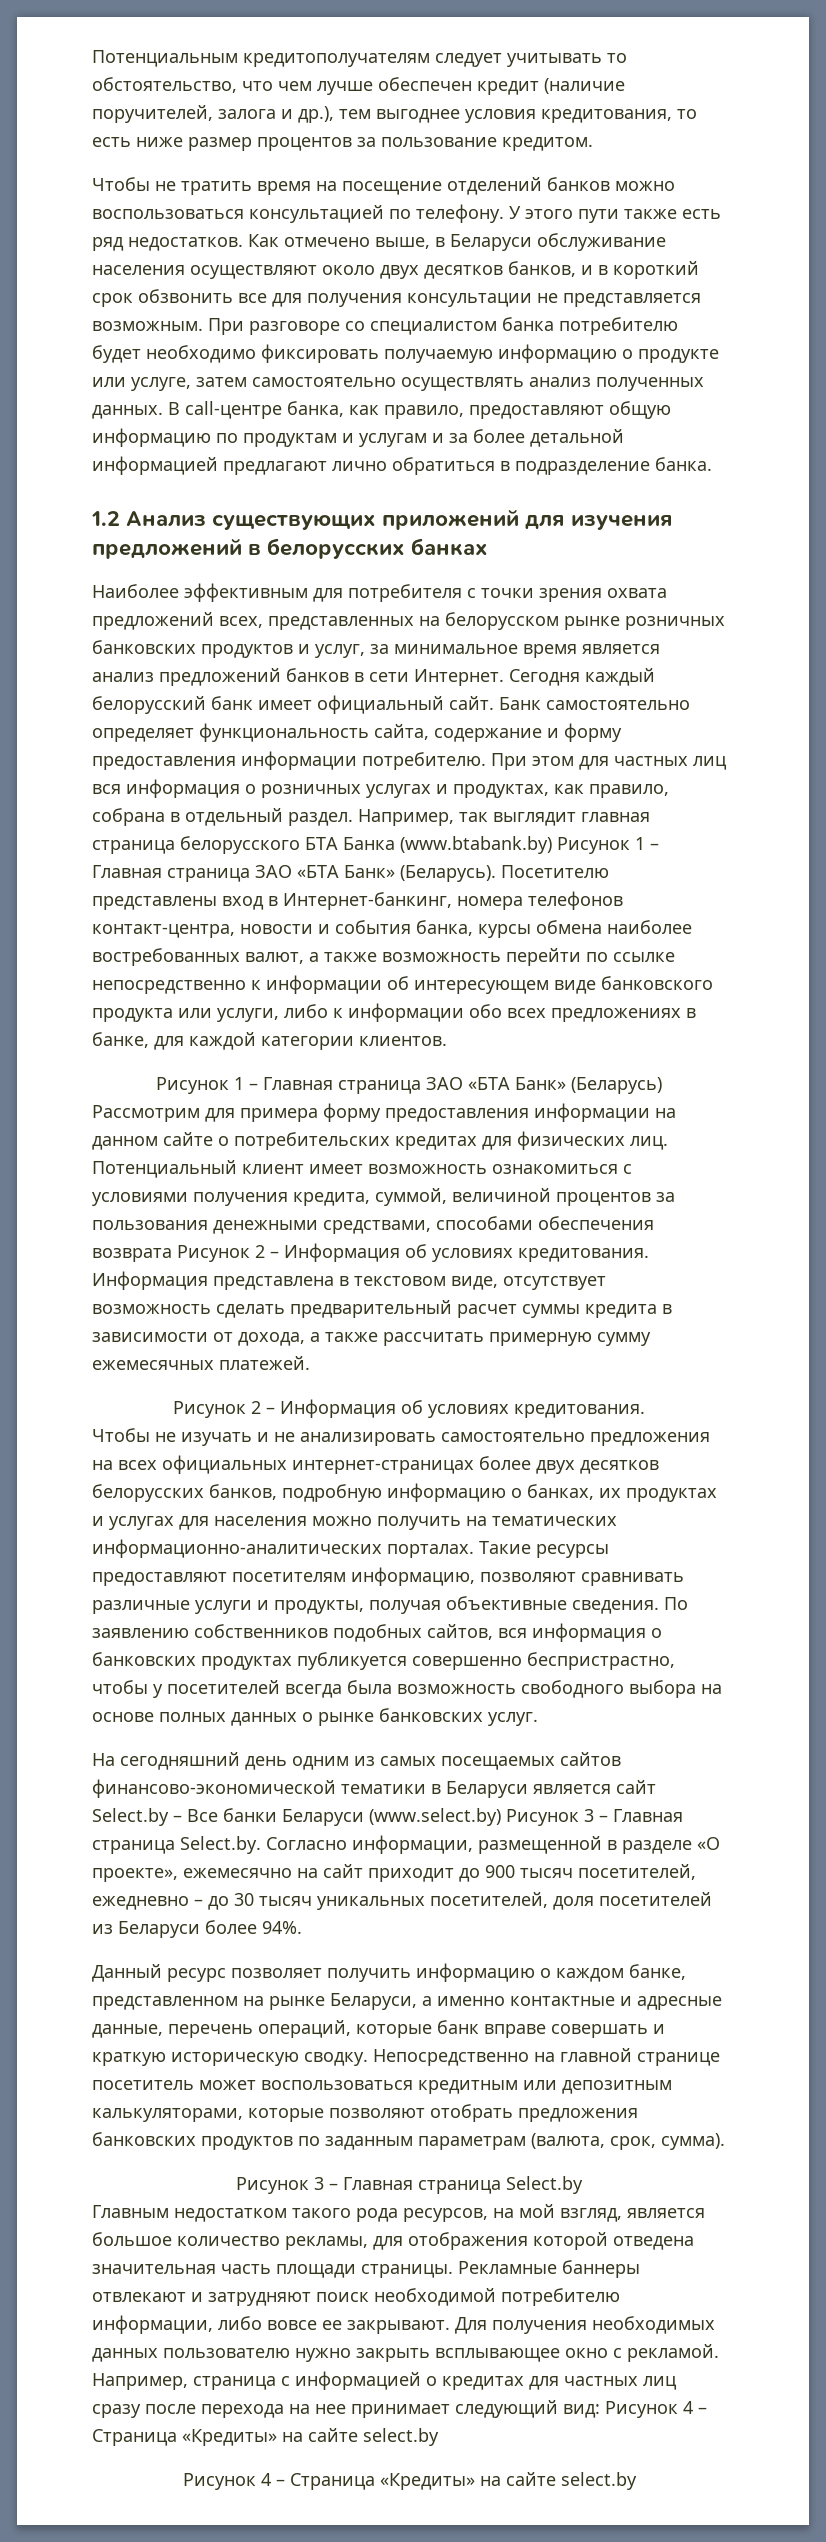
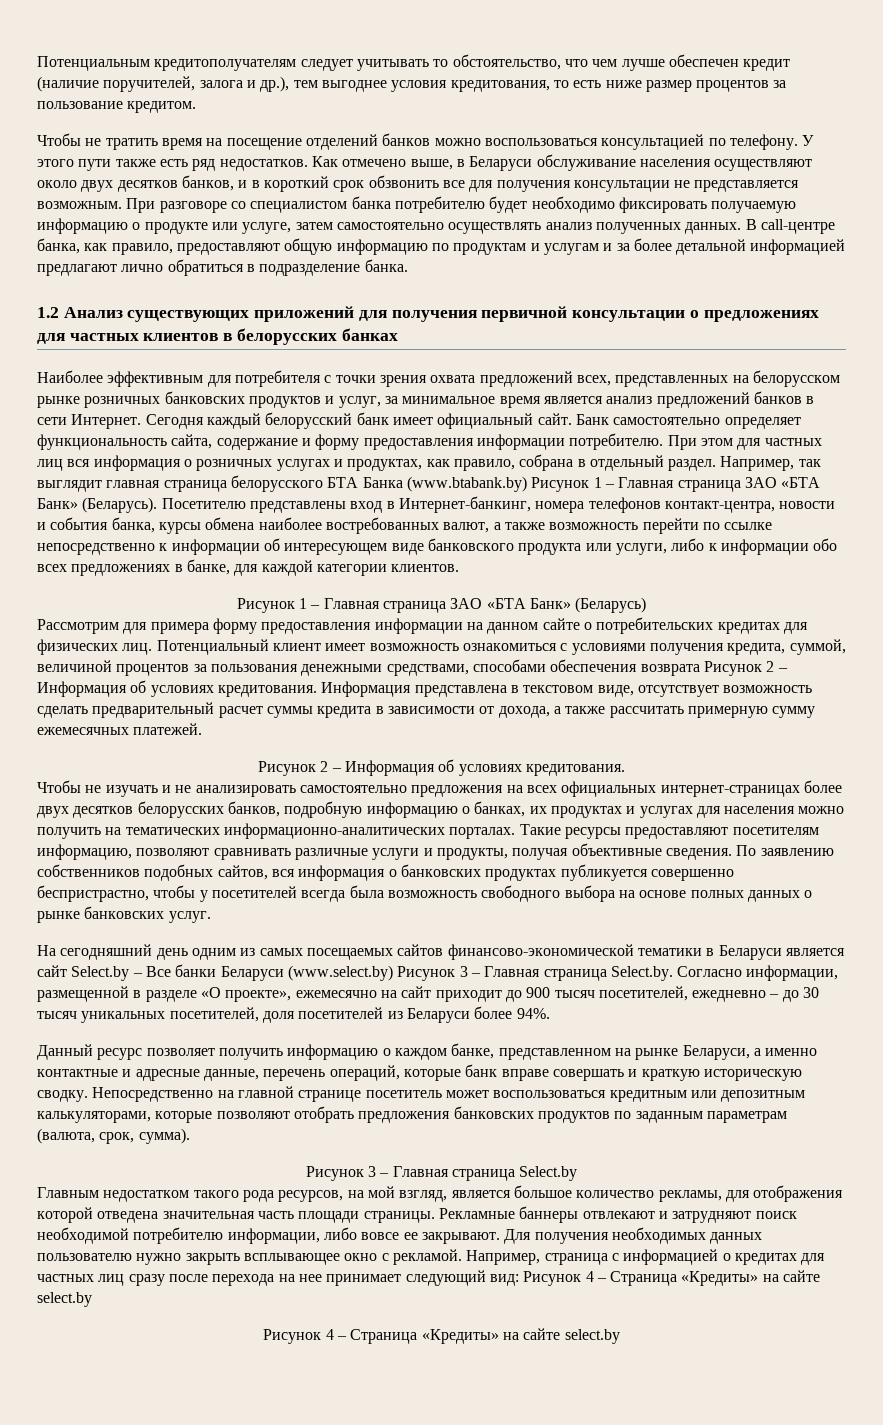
[571,515,673,530] [92,538,242,559] изучения предложений -> [391,306,819,322] [37,333,219,344] получения первичной консультации о предложениях для частных клиентов

